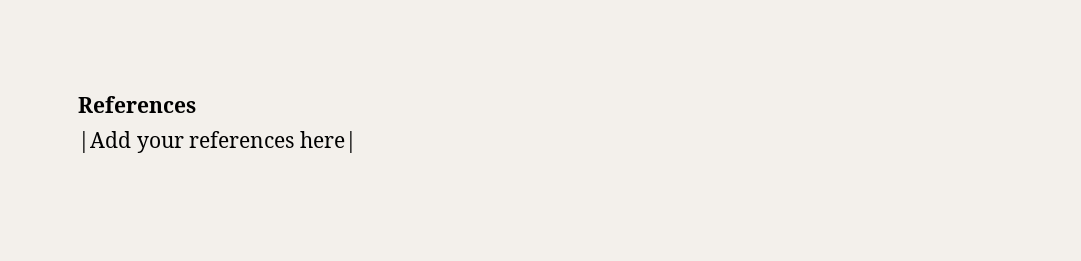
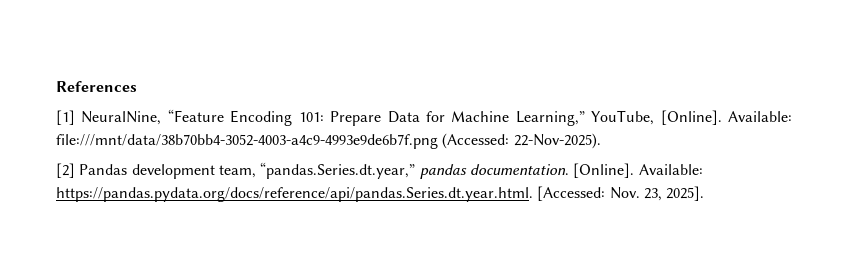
[78,131,358,153] |Add your references here| -> [56,109,793,126] [56,133,601,149] [56,162,703,179] [56,186,705,202] [1] NeuralNine, “Feature Encoding 101: Prepare Data for Machine Learning,” YouTube, [Online]. Available: file:///mnt/data/38b70bb4-3052-4003-a4c9-4993e9de6b7f.png (Accessed: 22-Nov-2025). // [2] Pandas development team, “pandas.Series.dt.year,” pandas documentation. [Online]. Available: https://pandas.pydata.org/docs/reference/api/pandas.Series.dt.year.html. [Accessed: Nov. 23, 2025].

